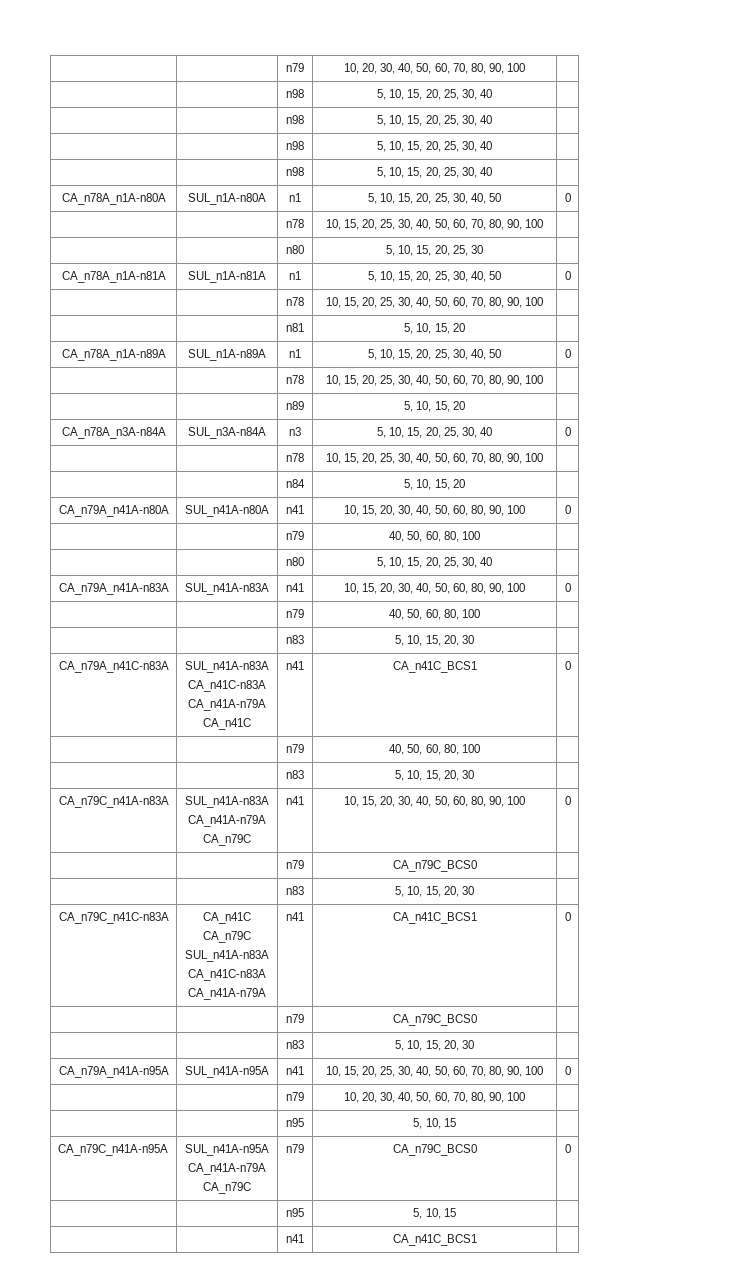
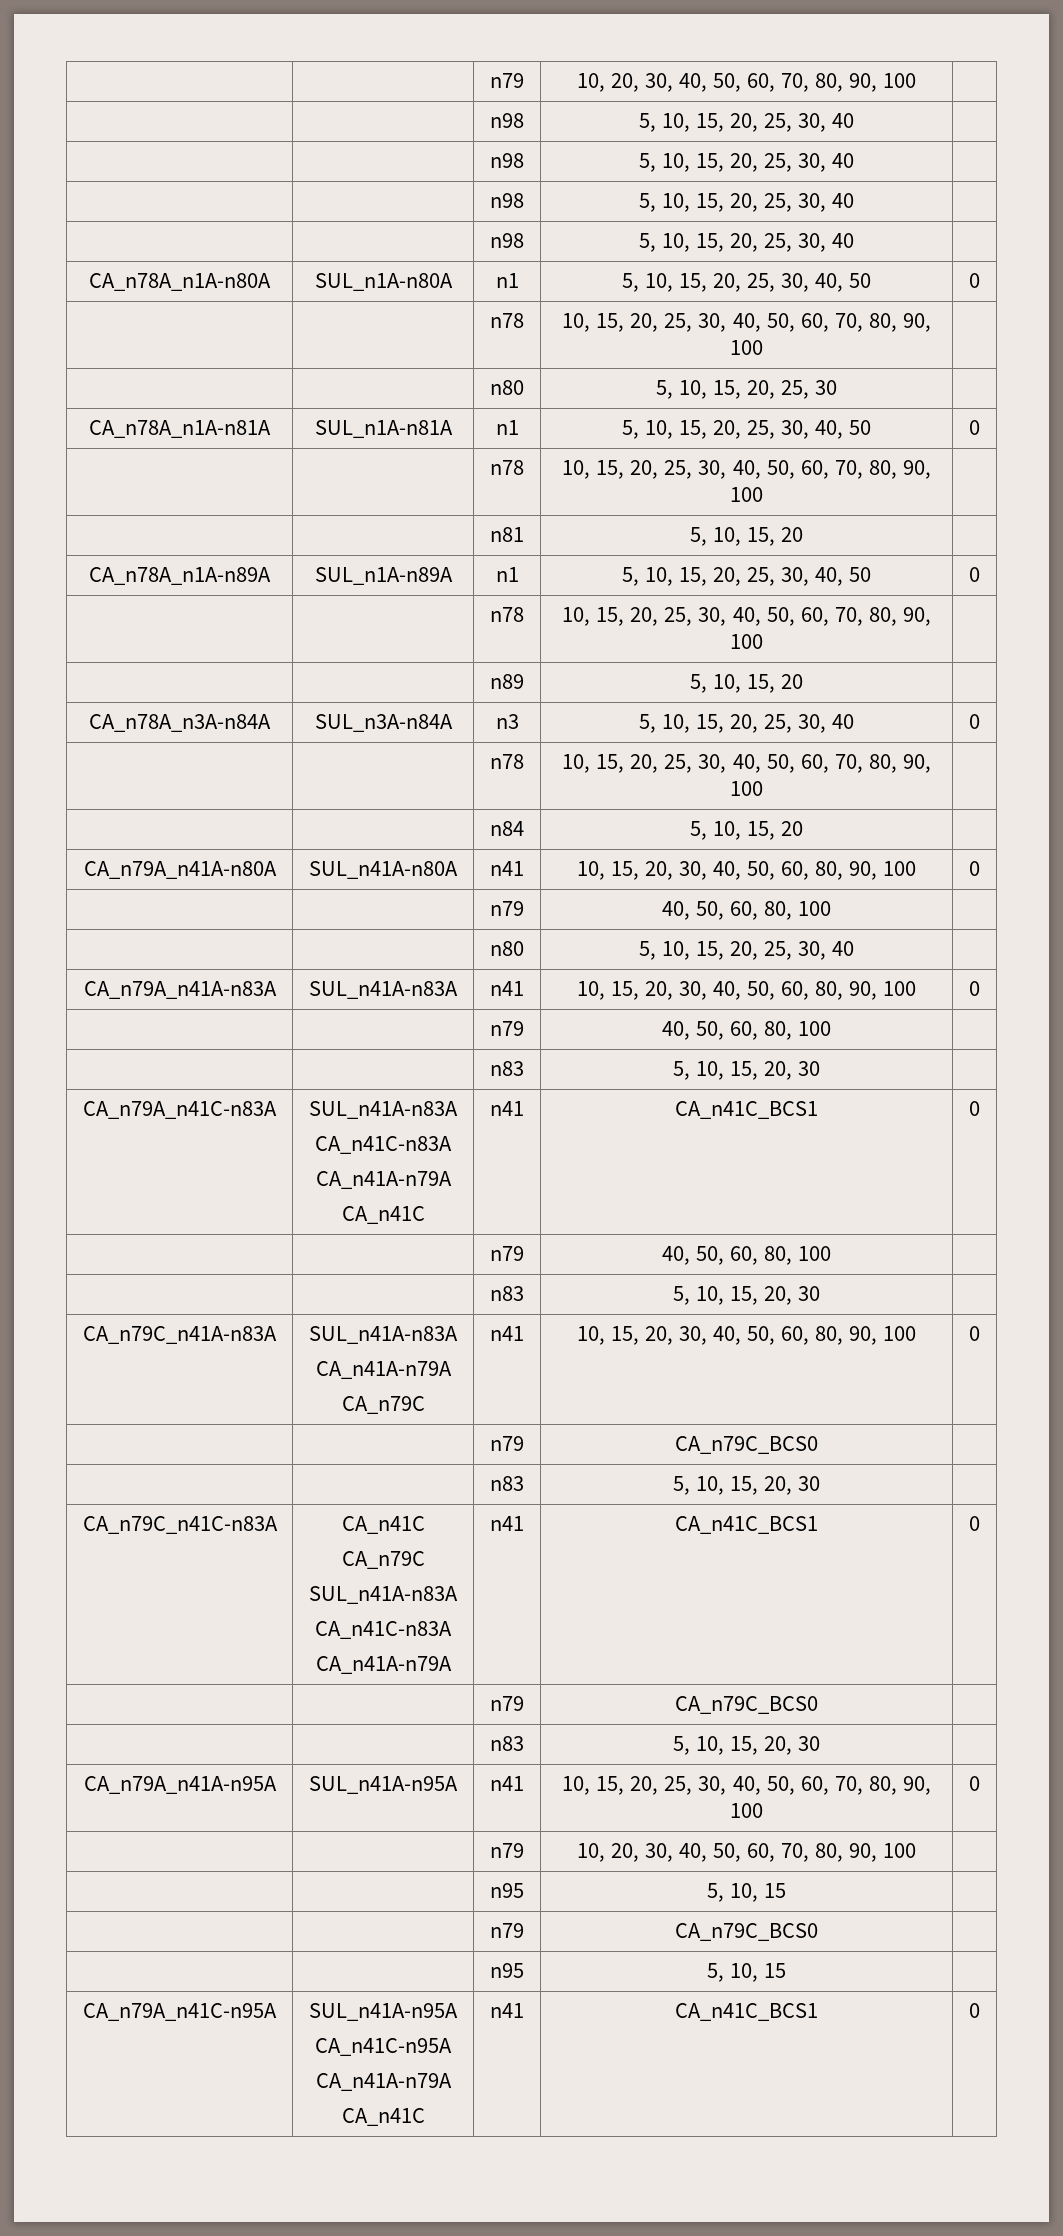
[57,1144,168,1156] [185,1144,269,1156] [188,1163,266,1175] [203,1182,251,1194] [286,1144,304,1153] [392,1144,477,1156] [564,1144,571,1153] [286,1208,304,1217] [413,1208,456,1219] [286,1234,304,1243] [392,1234,477,1246] CA_n79C_n41A-n95A | SUL_n41A-n95A // CA_n41A-n79A // CA_n79C | n79 | CA_n79C_BCS0 | 0 // | | n95 | 5, 10, 15 | // | | n41 | CA_n41C_BCS1 | -> [490,1923,524,1938] [675,1923,818,1941] [490,1963,524,1978] [706,1963,787,1982] [83,2003,277,2021] [309,2003,458,2021] [315,2038,452,2056] [315,2073,452,2091] [341,2108,425,2126] [490,2003,524,2018] [675,2003,818,2021] [969,2003,980,2018] | | n79 | CA_n79C_BCS0 | // | | n95 | 5, 10, 15 | // CA_n79A_n41C-n95A | SUL_n41A-n95A // CA_n41C-n95A // CA_n41A-n79A // CA_n41C | n41 | CA_n41C_BCS1 | 0

